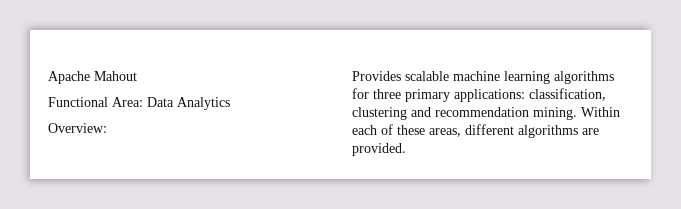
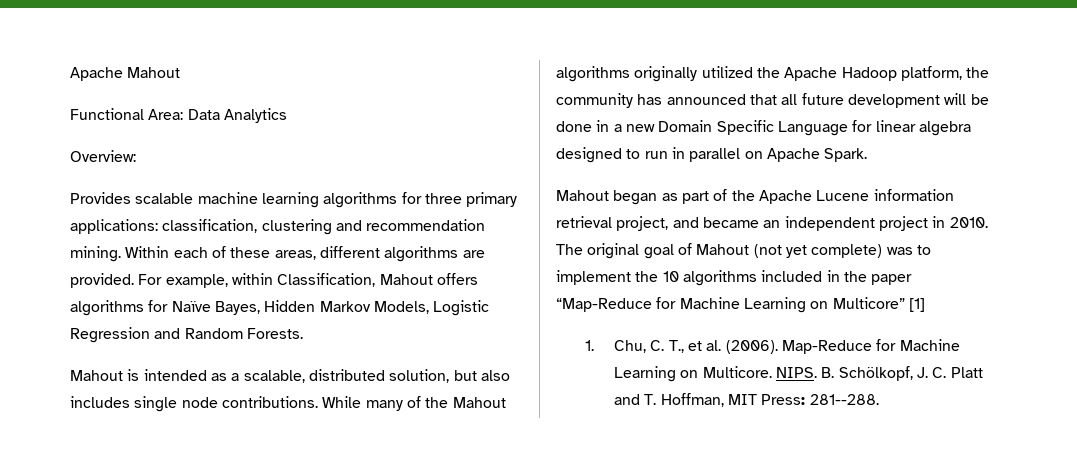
(406, 149) none -> [138,273,478,288] [70,300,490,316] [70,327,303,343] [70,369,510,383] [70,396,506,412] [556,66,990,82] [556,93,989,108] [556,120,971,136] [556,147,868,163] [556,189,954,205] [556,216,988,231] [556,243,931,259] [556,270,913,286] [556,297,925,313] [585,339,960,354] [614,366,983,382] [614,393,879,407] For example, within Classification, Mahout offers algorithms for Naïve Bayes, Hidden Markov Models, Logistic Regression and Random Forests. // Mahout is intended as a scalable, distributed solution, but also includes single node contributions. While many of the Mahout algorithms originally utilized the Apache Hadoop platform, the community has announced that all future development will be done in a new Domain Specific Language for linear algebra designed to run in parallel on Apache Spark. // Mahout began as part of the Apache Lucene information retrieval project, and became an independent project in 2010. The original goal of Mahout (not yet complete) was to implement the 10 algorithms included in the paper “Map-Reduce for Machine Learning on Multicore” [1] // 1. Chu, C. T., et al. (2006). Map-Reduce for Machine Learning on Multicore. NIPS. B. Schölkopf, J. C. Platt and T. Hoffman, MIT Press: 281--288.

